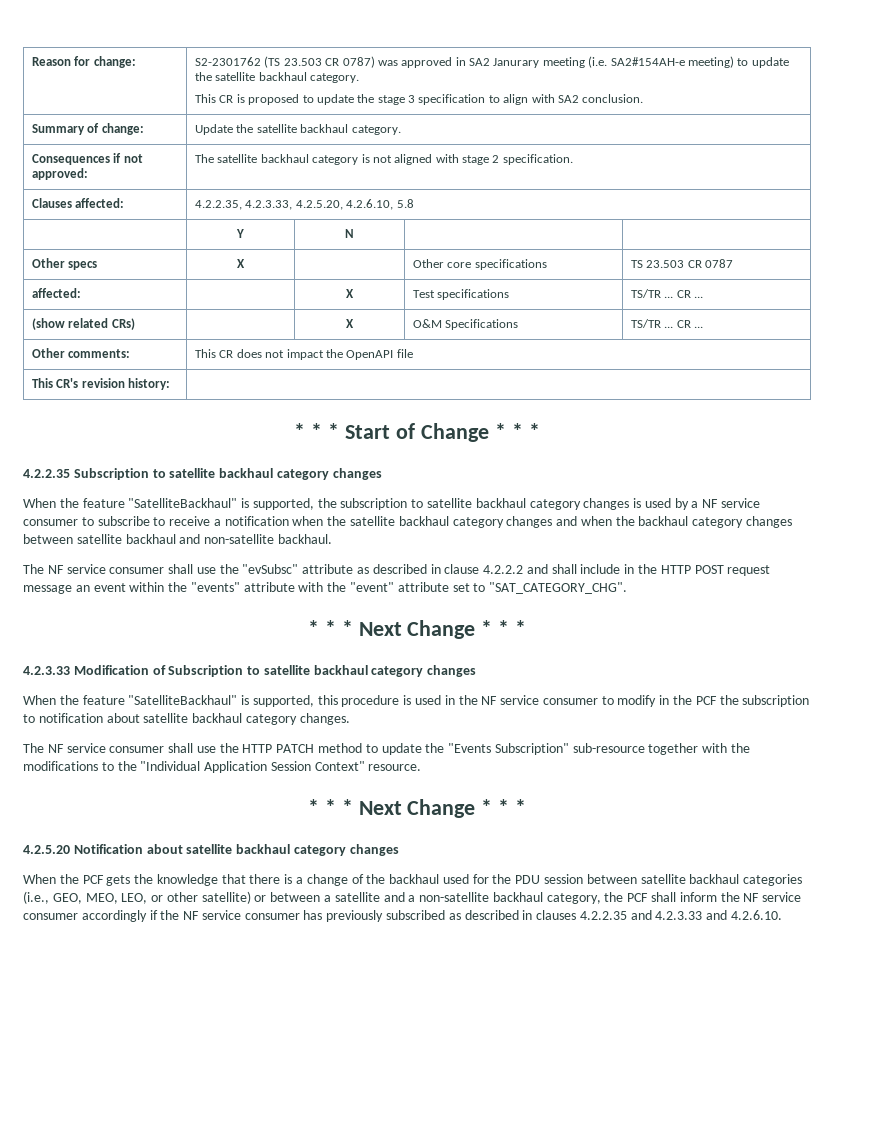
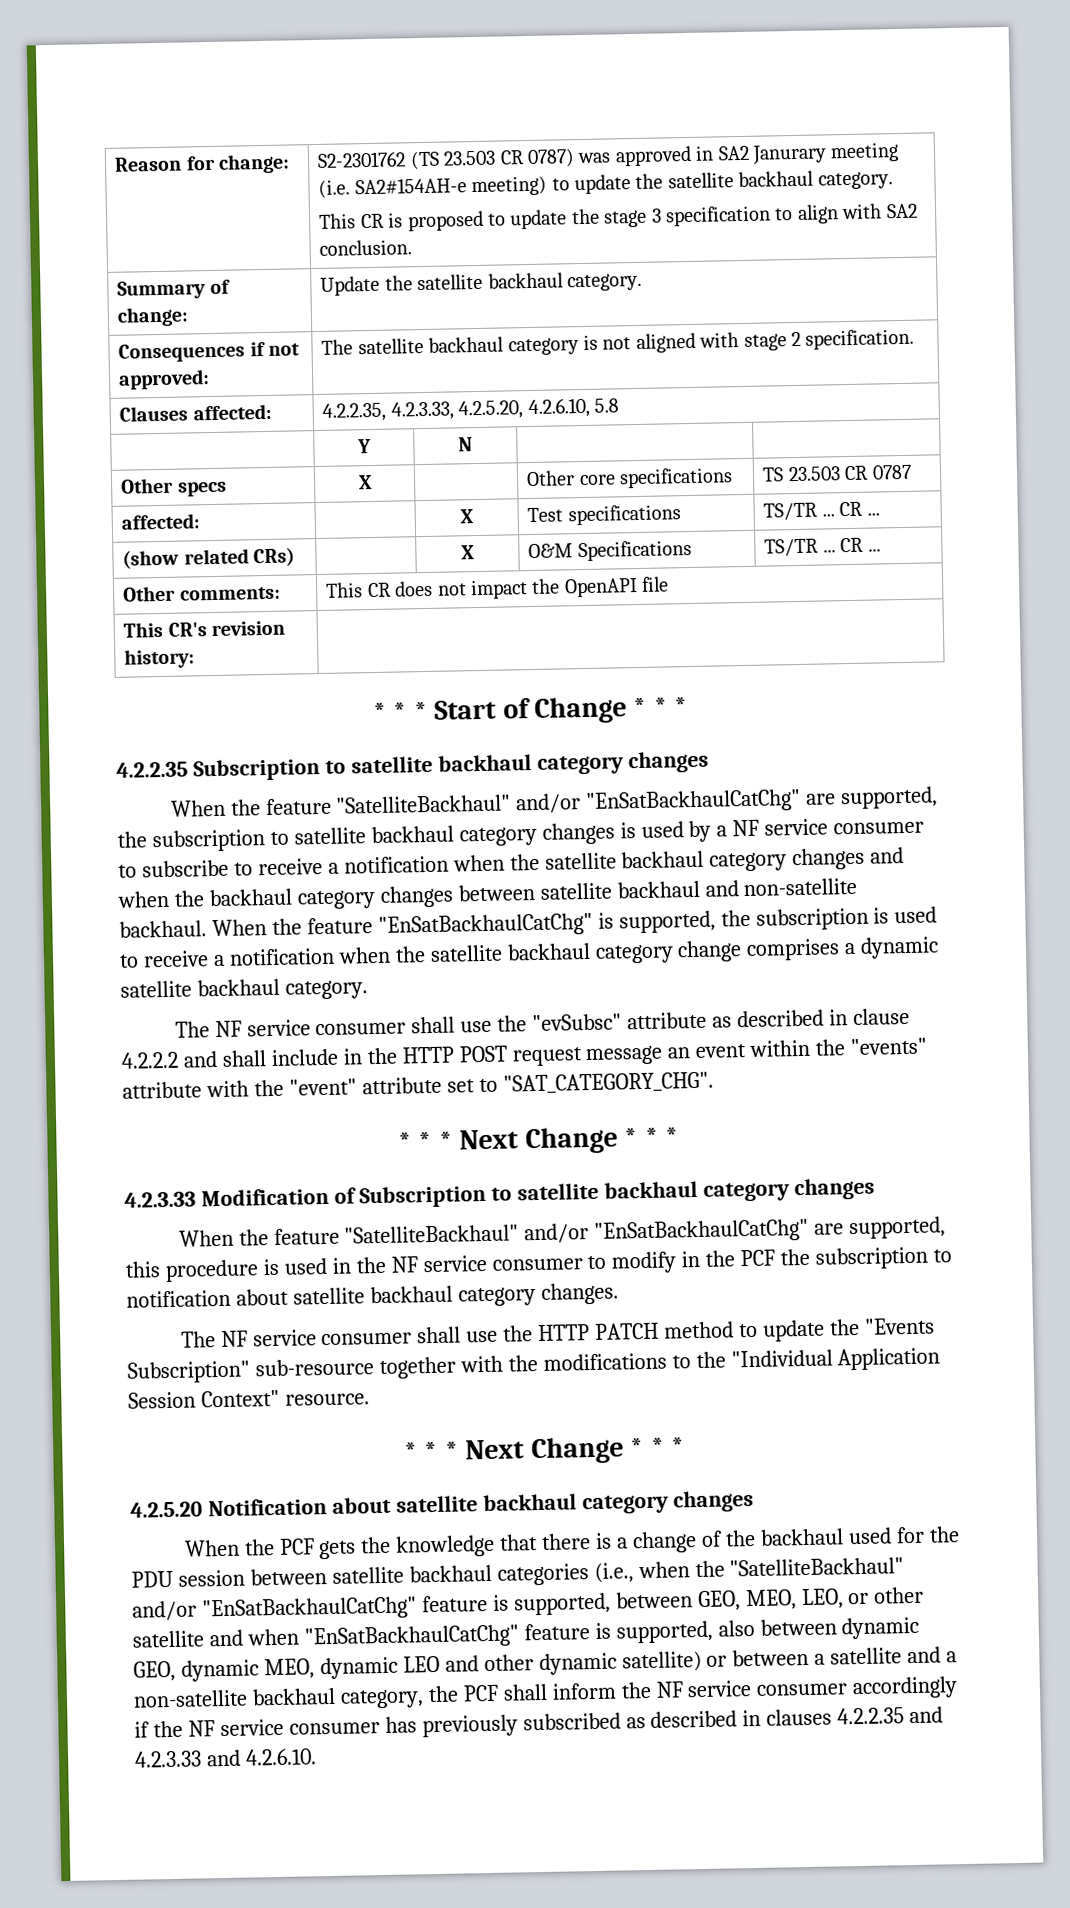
[241,498,250,508] is -> [515,788,837,815] and/or "EnSatBackhaulCatChg" are
(332, 539) none -> [211,906,938,938] [119,936,940,968] [120,978,368,1000] When the feature "EnSatBackhaulCatChg" is supported, the subscription is used to receive a notification when the satellite backhaul category change comprises a dynamic satellite backhaul category.
[241,695,250,705] is -> [524,1218,845,1244] and/or "EnSatBackhaulCatChg" are
(49, 897) none -> [637,1557,905,1579] [132,1591,693,1622] when the "SatelliteBackhaul" and/or "EnSatBackhaulCatChg" feature is supported, between
(198, 897) none -> [132,1616,920,1650] [133,1652,617,1682] satellite and when "EnSatBackhaulCatChg" feature is supported, also between dynamic GEO, dynamic MEO, dynamic LEO and other dynamic

